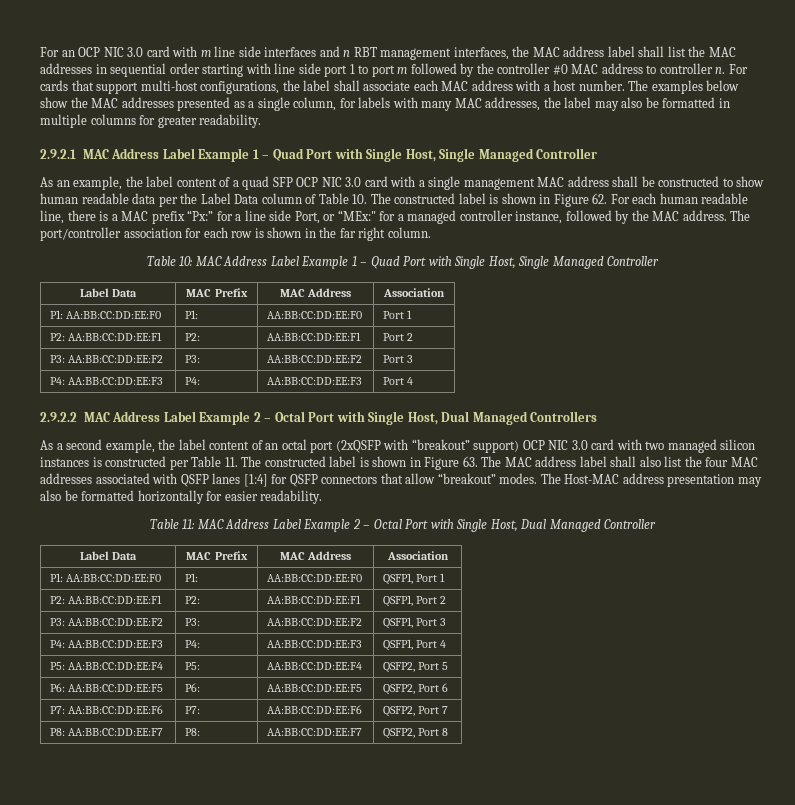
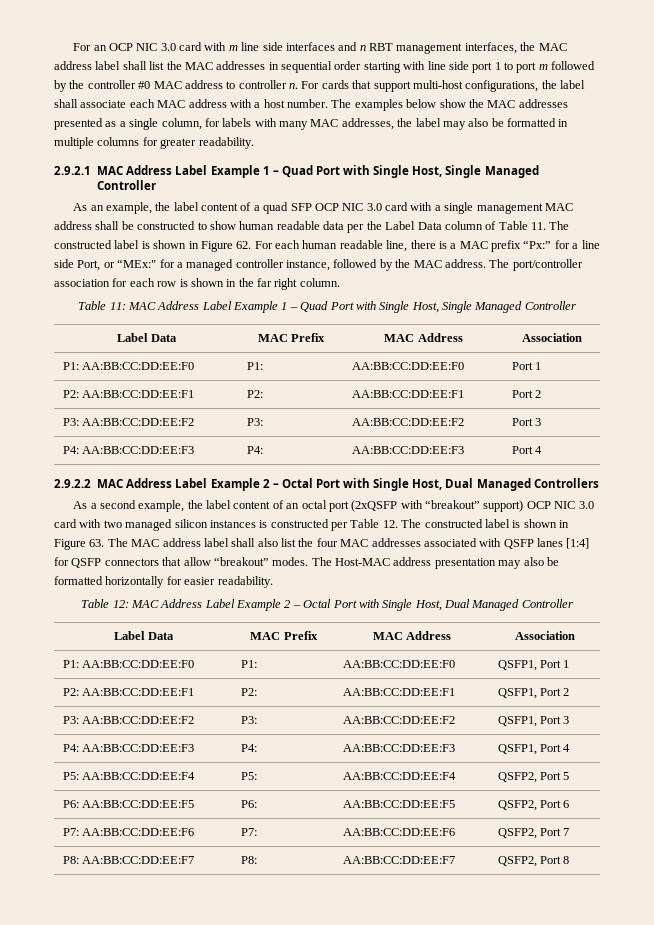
[352,194,368,204] 10. -> [531,222,546,230] 11.
[179,256,194,266] 10: -> [109,302,126,310] 11:
[224,457,238,467] 11. -> [382,520,398,528] 12.
[182,519,196,529] 11: -> [112,600,129,608] 12:

